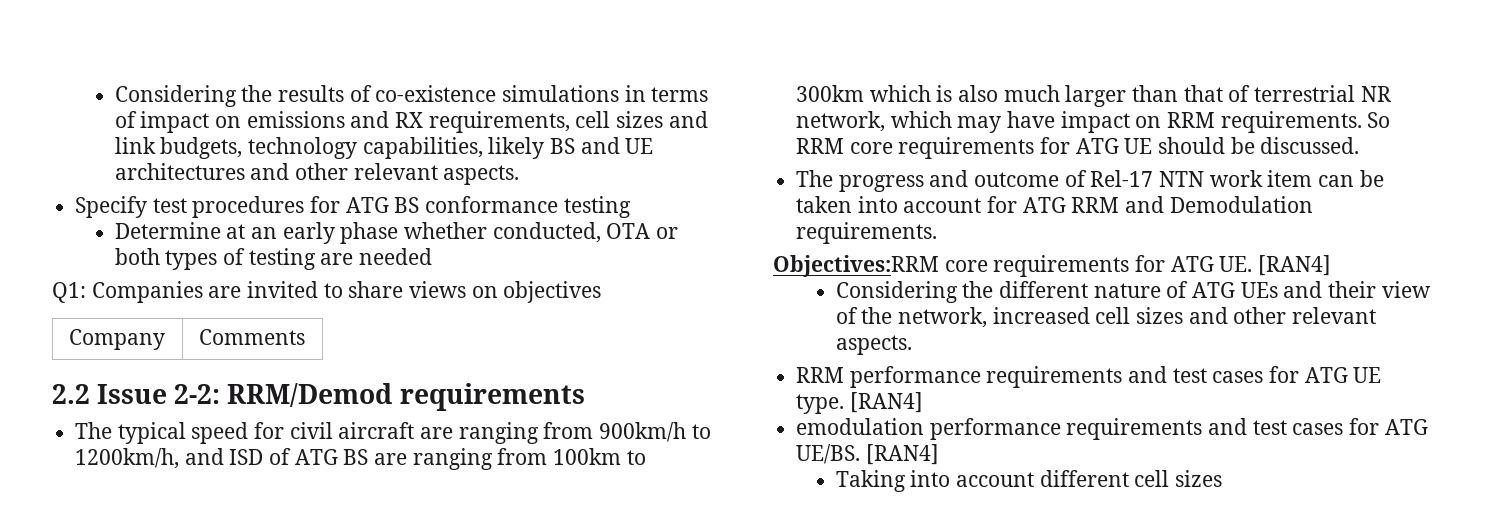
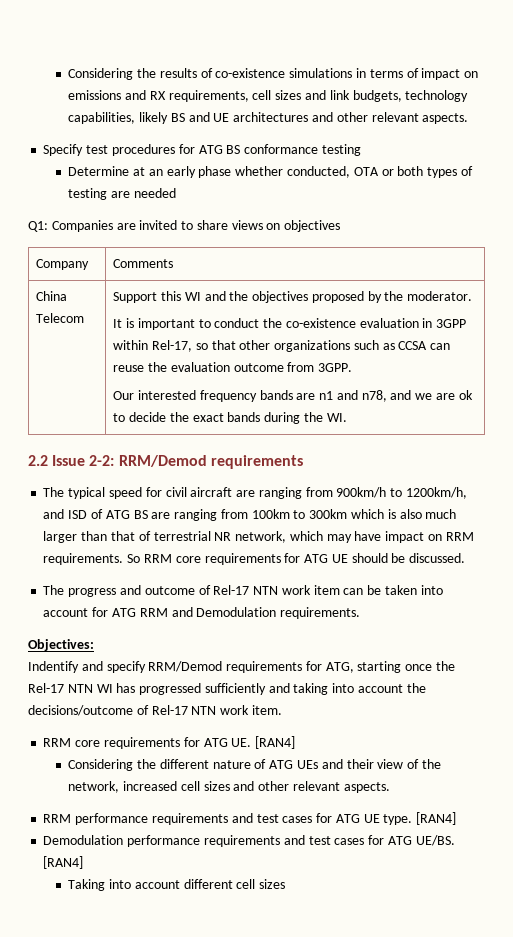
(305, 337) none -> [36,291,68,301] [36,313,85,323] [113,291,473,303] [113,318,467,330] [113,340,451,352] [113,362,353,372] [113,390,473,402] [113,412,347,424] // China Telecom | Support this WI and the objectives proposed by the moderator. // It is important to conduct the co-existence evaluation in 3GPP within Rel-17, so that other organizations such as CCSA can reuse the evaluation outcome from 3GPP. // Our interested frequency bands are n1 and n78, and we are ok to decide the exact bands during the WI.
[773,255,939,277] Objectives:RRM -> [28,639,94,651] [28,661,456,673] [28,683,426,695] [28,705,282,716] [43,738,72,747] Objectives: // Indentify and specify RRM/Demod requirements for ATG, starting once the Rel-17 NTN WI has progressed sufficiently and taking into account the decisions/outcome of Rel-17 NTN work item. // RRM
[796,418,925,435] emodulation -> [43,835,124,845] Demodulation

